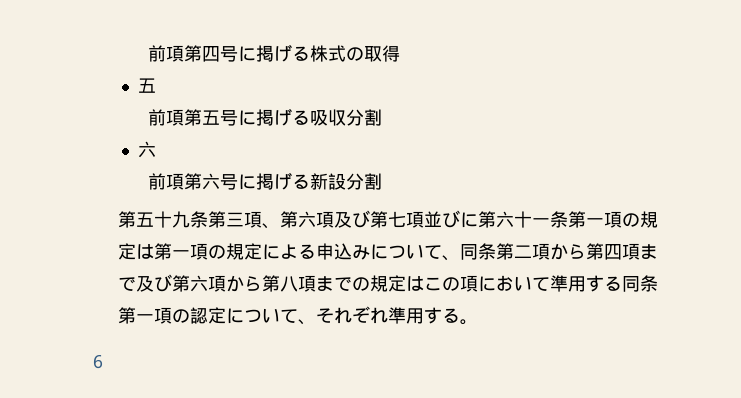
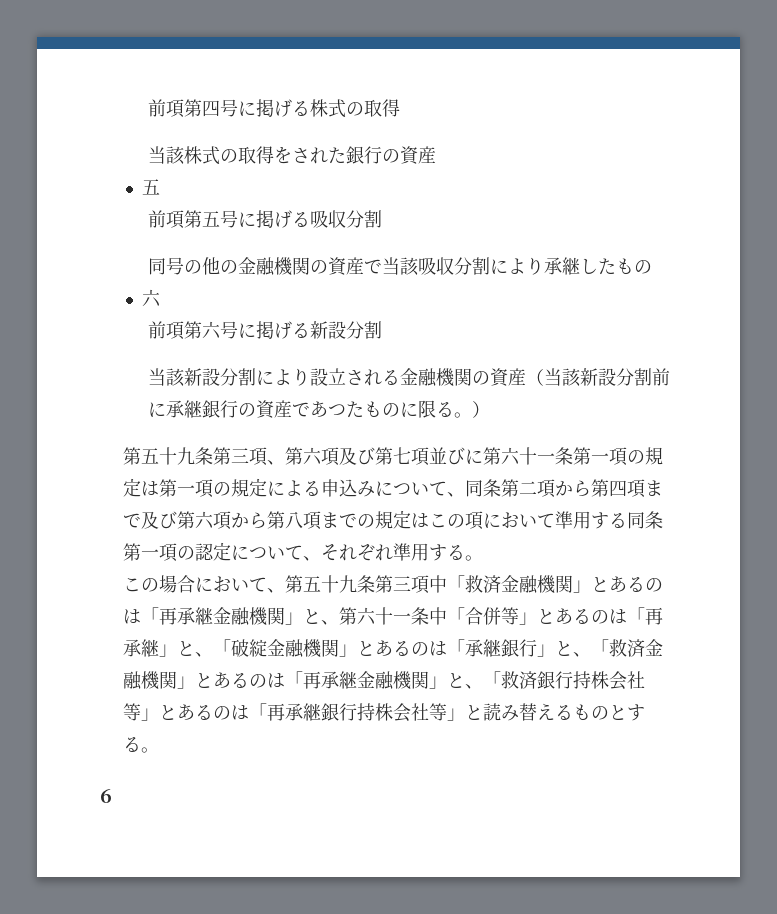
(400, 53) none -> [148,146,437,165] // 当該株式の取得をされた銀行の資産
(382, 117) none -> [148,257,653,276] // 同号の他の金融機関の資産で当該吸収分割により承継したもの
(382, 181) none -> [148,368,671,387] [148,400,491,419] // 当該新設分割により設立される金融機関の資産（当該新設分割前に承継銀行の資産であつたものに限る。）
(479, 322) none -> [122,575,663,594] [122,607,663,626] [122,639,663,658] [122,671,645,690] [122,703,645,722] [122,737,159,753] // この場合において、第五十九条第三項中「救済金融機関」とあるのは「再承継金融機関」と、第六十一条中「合併等」とあるのは「再承継」と、「破綻金融機関」とあるのは「承継銀行」と、「救済金融機関」とあるのは「再承継金融機関」と、「救済銀行持株会社等」とあるのは「再承継銀行持株会社等」と読み替えるものとする。

